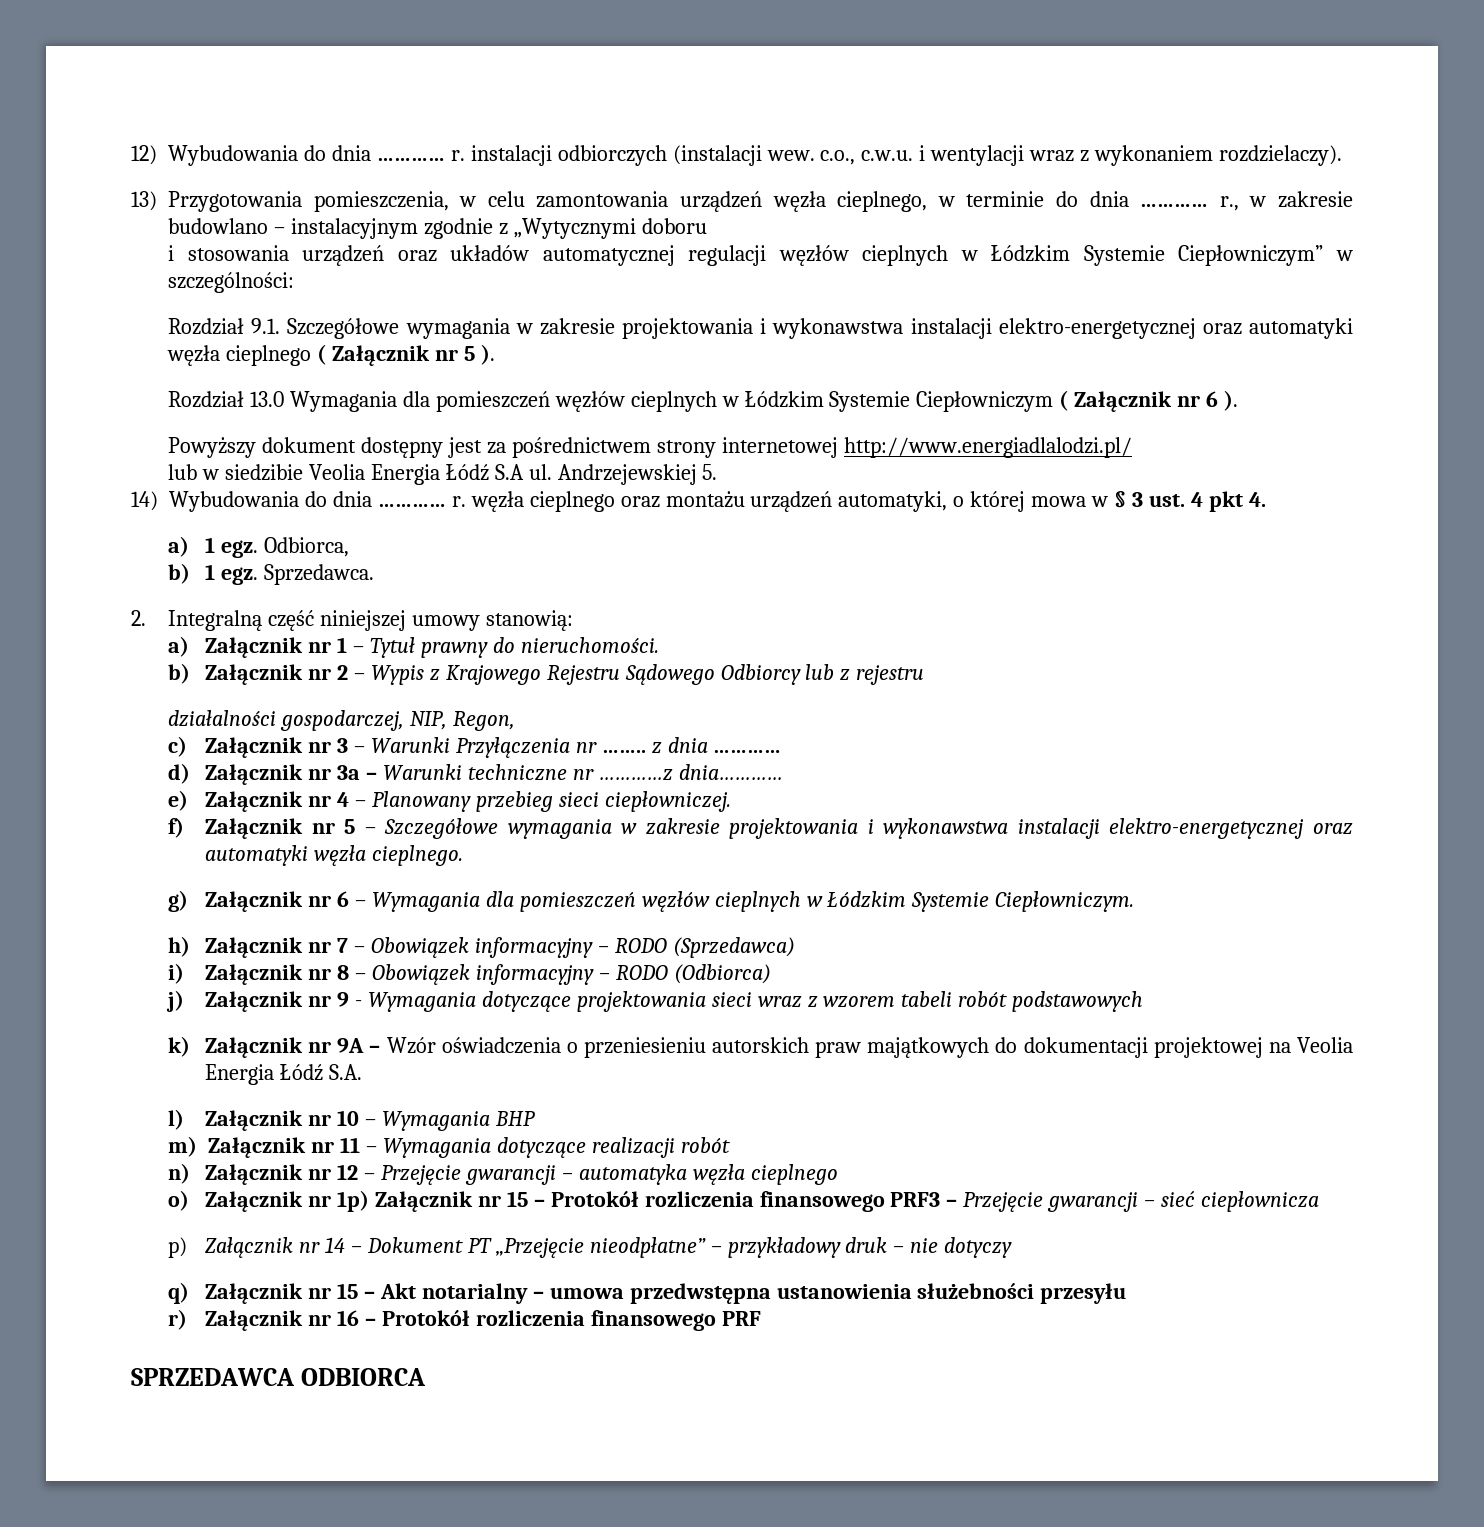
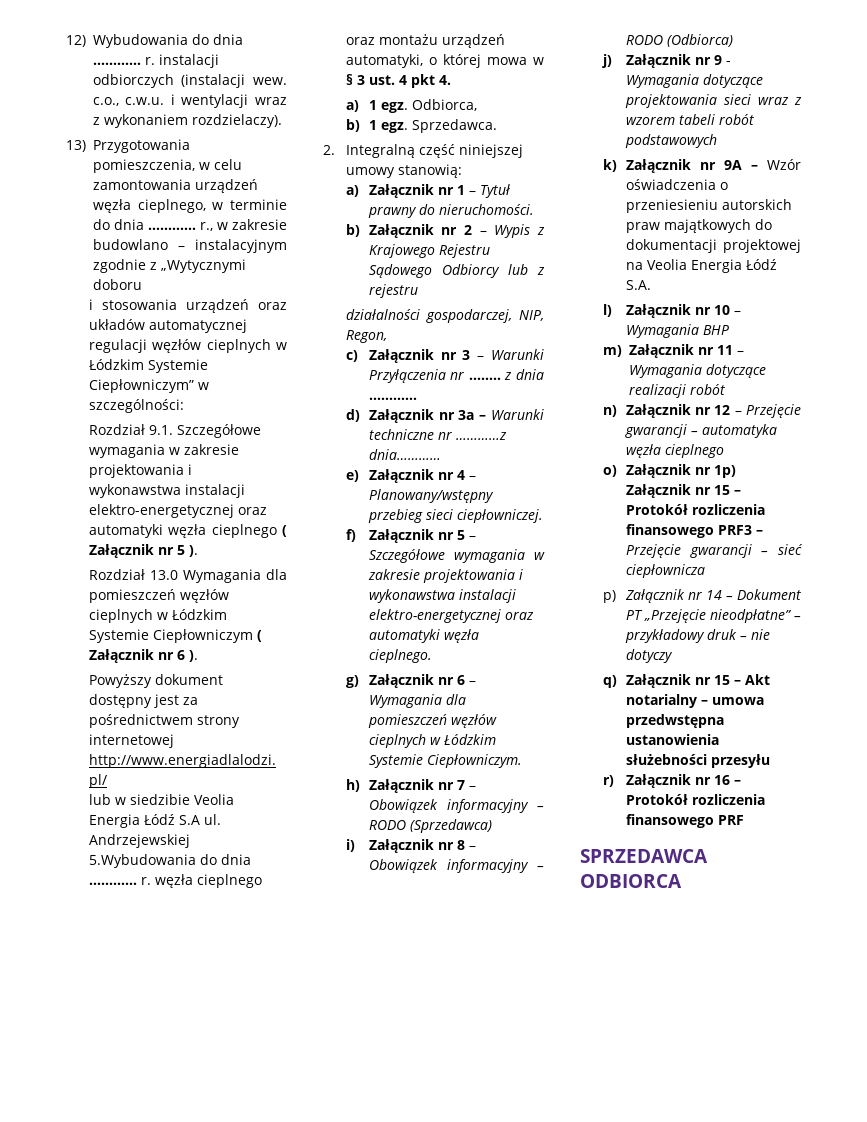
[702,464,718,480] [131,491,299,512] 5. // 14) Wybudowania -> [88,854,196,868] 5.Wybudowania
[371,791,471,812] Planowany -> [368,489,494,503] Planowany/wstępny

